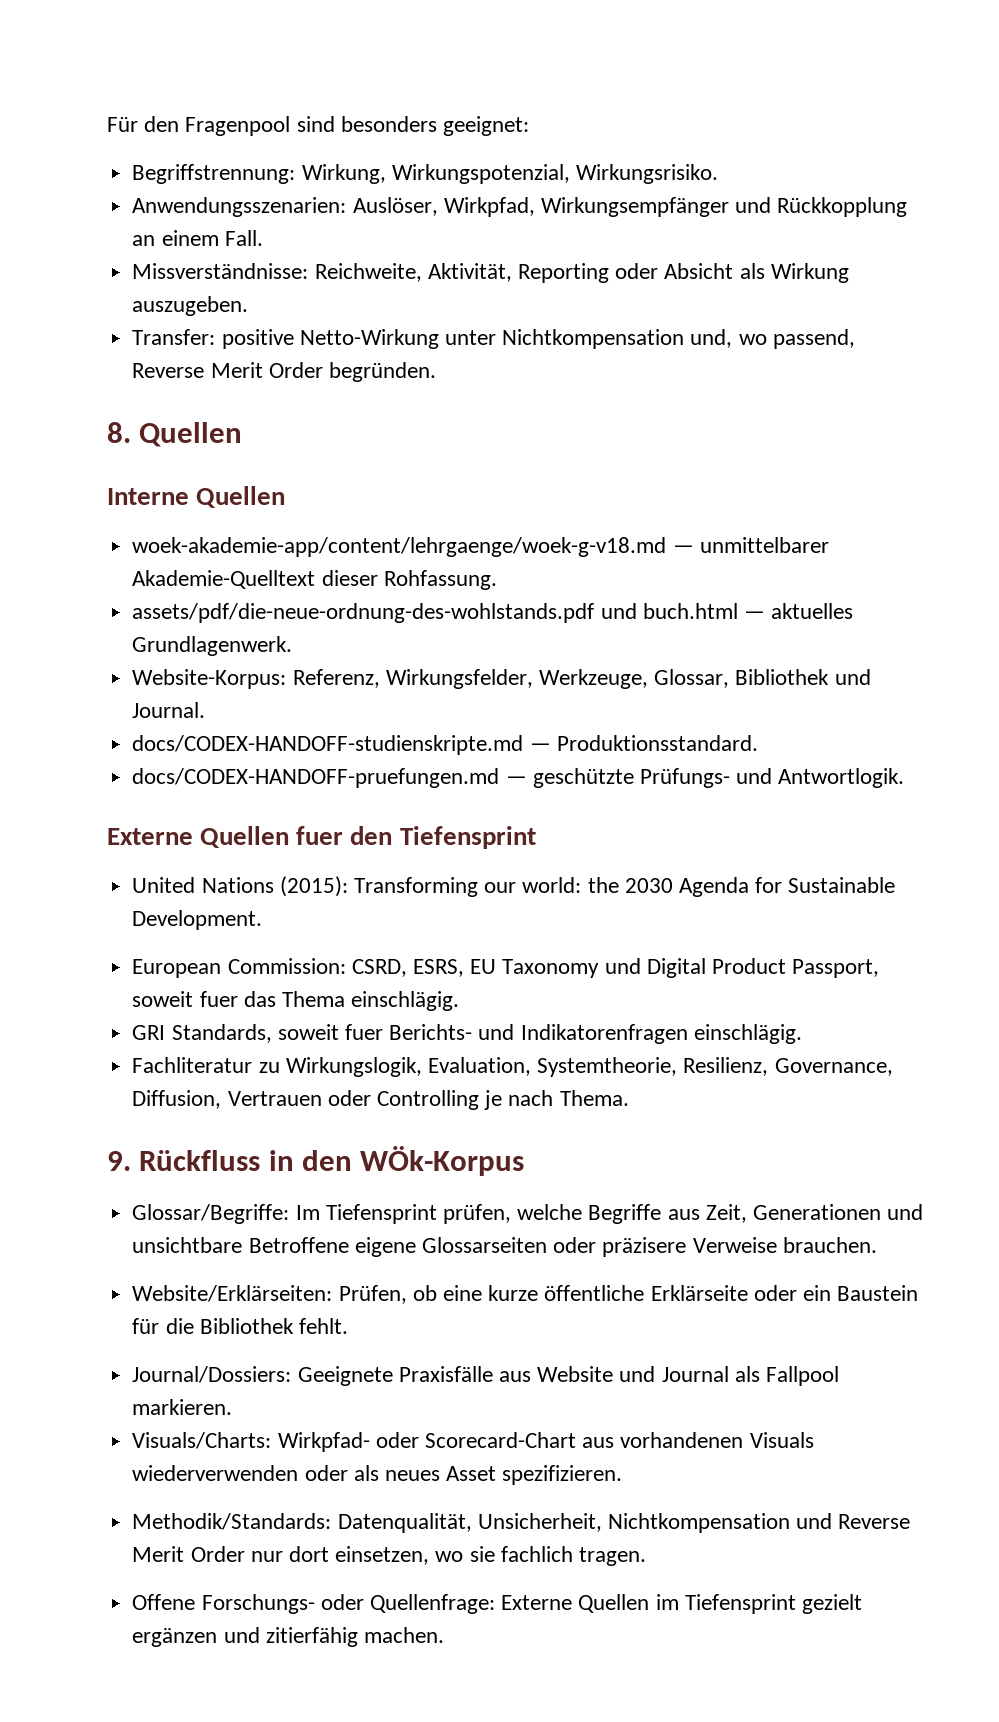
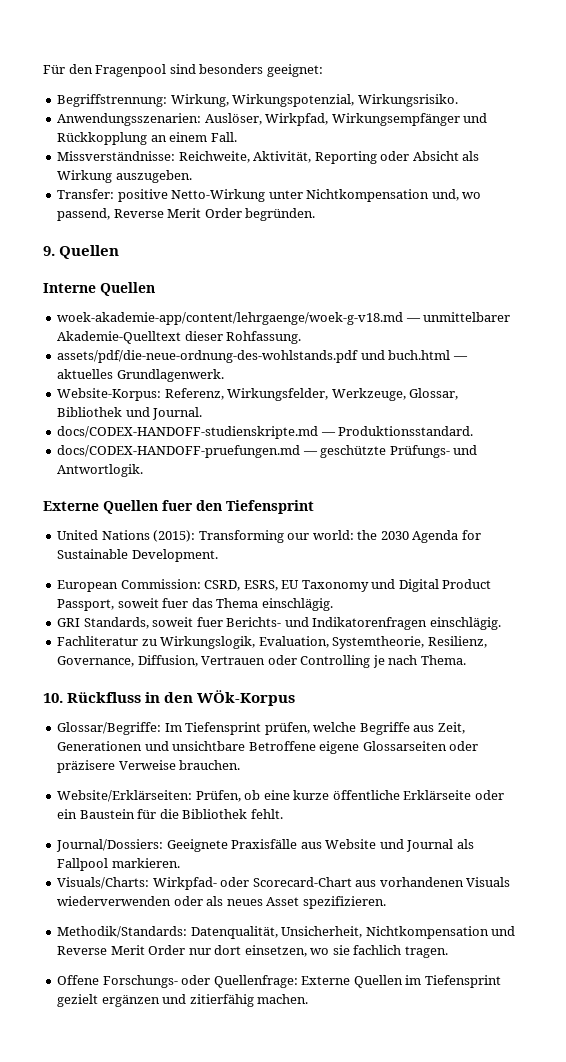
[107,422,131,443] 8. -> [43,246,55,256] 9.
[107,1151,131,1171] 9. -> [43,693,63,703] 10.

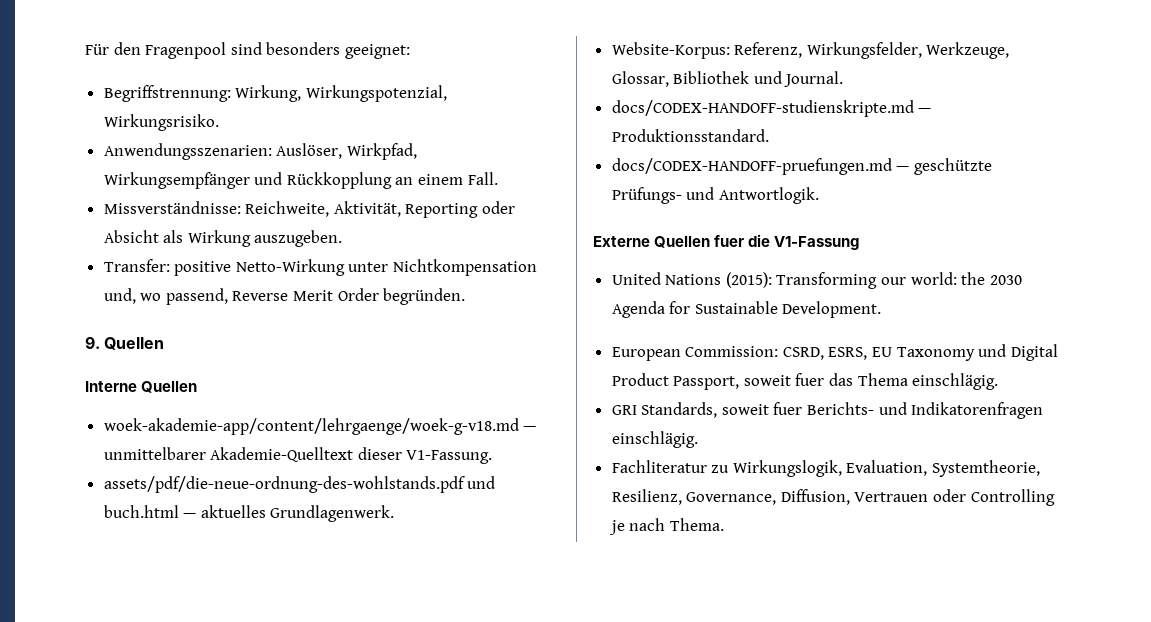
[226,331,302,344] Rohfassung. -> [406,450,493,464] V1-Fassung.
[196,500,314,514] den Tiefensprint -> [748,234,860,250] die V1-Fassung
[43,690,296,706] [57,722,465,735] [57,741,479,754] [57,760,241,773] [57,790,504,802] [57,809,283,819] [56,839,474,852] [57,858,180,871] [57,877,511,890] [57,896,386,909] [57,926,516,939] [57,945,448,958] [57,975,501,988] [57,994,309,1007] // 10. Rückfluss in den WÖk-Korpus // Glossar/Begriffe: Im Tiefensprint prüfen, welche Begriffe aus Zeit, Generationen und unsichtbare Betroffene eigene Glossarseiten oder präzisere Verweise brauchen. // Website/Erklärseiten: Prüfen, ob eine kurze öffentliche Erklärseite oder ein Baustein für die Bibliothek fehlt. // Journal/Dossiers: Geeignete Praxisfälle aus Website und Journal als Fallpool markieren. // Visuals/Charts: Wirkpfad- oder Scorecard-Chart aus vorhandenen Visuals wiederverwenden oder als neues Asset spezifizieren. // Methodik/Standards: Datenqualität, Unsicherheit, Nichtkompensation und Reverse Merit Order nur dort einsetzen, wo sie fachlich tragen. // Offene Forschungs- oder Quellenfrage: Externe Quellen im Tiefensprint gezielt ergänzen und zitierfähig machen. -> (724, 524) none

